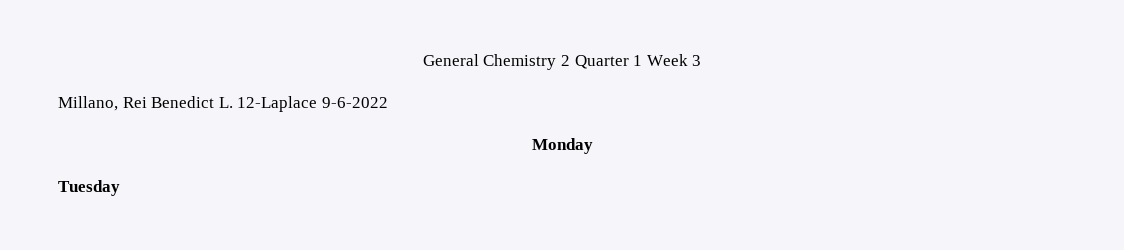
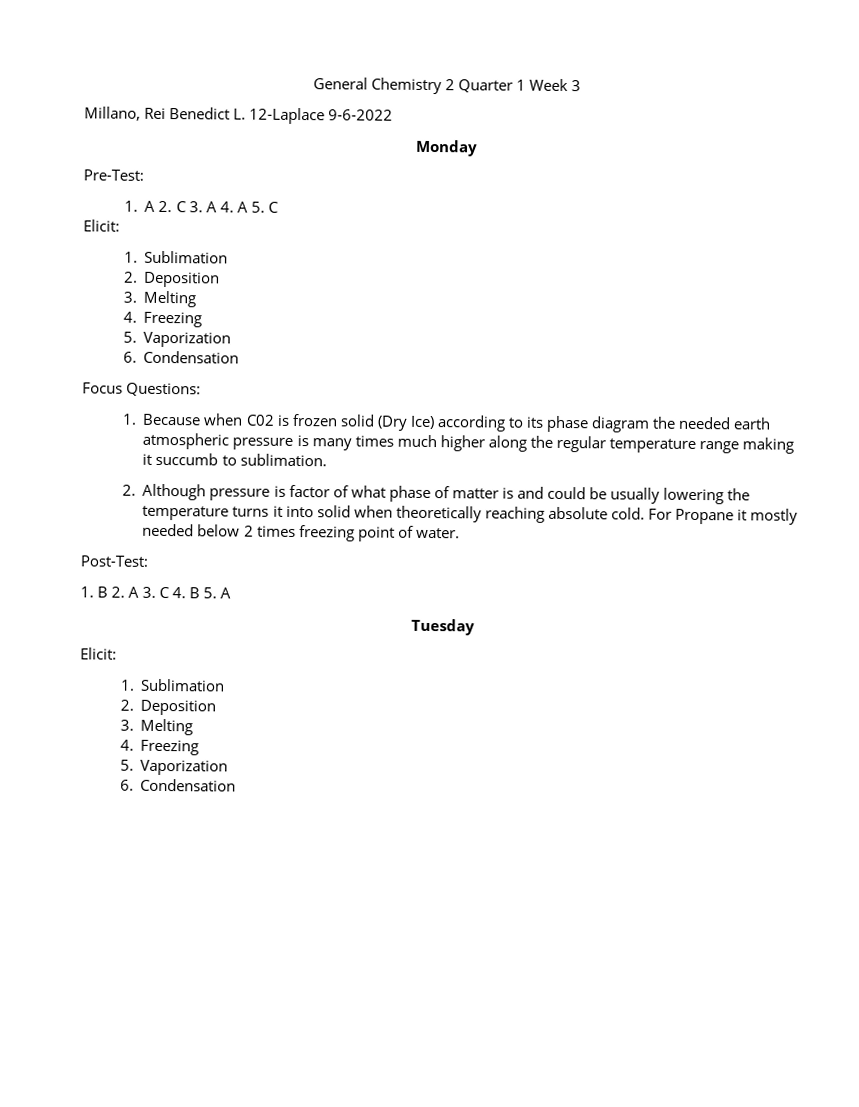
[58,180,120,196] Tuesday -> [83,169,144,181] [123,200,279,213] [83,219,120,232] [123,250,229,264] [123,271,221,288] [122,290,197,308] [122,311,203,328] [122,331,232,348] [122,350,240,364] [82,382,202,397] [121,413,772,433] [142,432,795,454] [142,452,327,467] [121,483,751,505] [142,505,799,525] [142,523,460,542] [80,555,148,567] [80,586,232,599] [411,618,475,636] [80,647,117,660] [119,678,226,692] [119,699,217,716] [119,718,194,736] [119,739,200,756] [119,759,229,776] [119,778,237,792] Pre-Test: // 1. A 2. C 3. A 4. A 5. C // Elicit: // 1. Sublimation // 2. Deposition // 3. Melting // 4. Freezing // 5. Vaporization // 6. Condensation // Focus Questions: // 1. Because when C02 is frozen solid (Dry Ice) according to its phase diagram the needed earth atmospheric pressure is many times much higher along the regular temperature range making it succumb to sublimation. // 2. Although pressure is factor of what phase of matter is and could be usually lowering the temperature turns it into solid when theoretically reaching absolute cold. For Propane it mostly needed below 2 times freezing point of water. // Post-Test: // 1. B 2. A 3. C 4. B 5. A // Tuesday // Elicit: // 1. Sublimation // 2. Deposition // 3. Melting // 4. Freezing // 5. Vaporization // 6. Condensation

